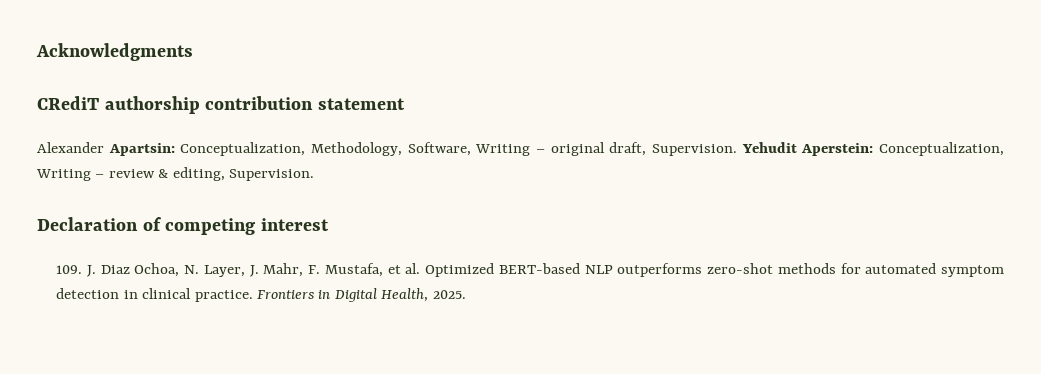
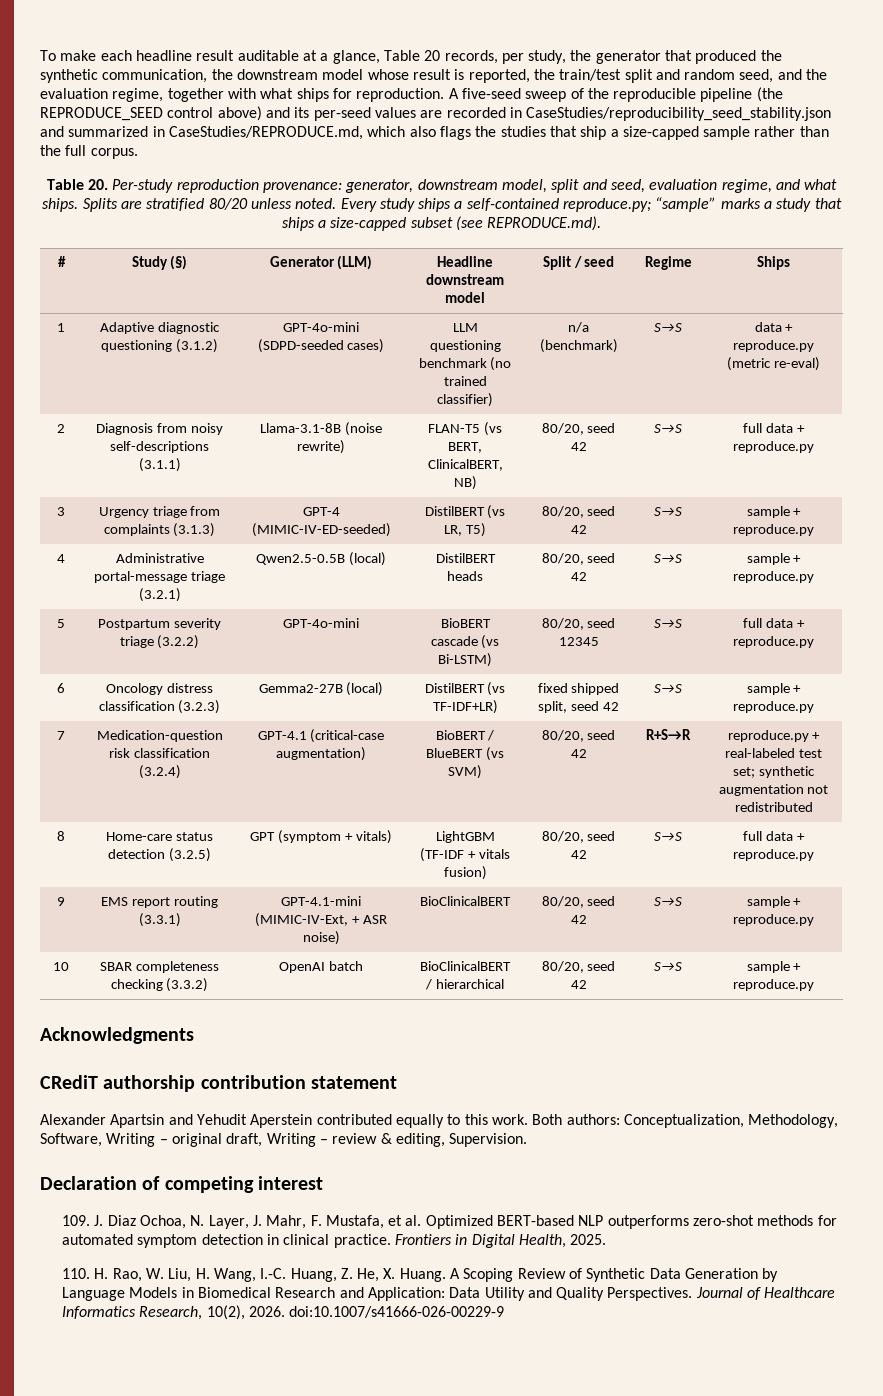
(36, 52) none -> [40,50,782,64] [40,69,828,83] [40,87,783,102] [40,106,832,121] [40,126,829,140] [40,145,138,159] [46,179,838,193] [42,197,842,212] [281,216,602,231] [57,256,66,267] [131,255,188,270] [269,255,373,270] [437,256,493,267] [426,274,504,285] [445,292,485,303] [542,256,615,270] [644,256,692,270] [757,256,790,270] [57,323,65,332] [100,322,220,334] [101,339,218,353] [283,322,359,332] [257,339,385,353] [452,323,478,332] [429,340,501,352] [418,357,512,371] [443,376,487,386] [437,393,493,407] [568,322,589,333] [539,339,618,353] [654,323,682,332] [754,322,794,332] [733,340,814,352] [727,357,820,371] [57,424,65,433] [96,423,223,435] [110,441,209,453] [138,458,181,472] [260,422,382,436] [297,440,345,454] [428,422,502,436] [448,442,482,453] [427,459,503,471] [453,476,477,490] [541,423,616,435] [570,442,587,451] [654,424,682,433] [743,423,805,433] [733,441,814,453] [57,507,65,516] [98,506,221,518] [103,523,216,537] [302,507,340,516] [251,523,391,537] [424,505,506,519] [444,523,486,537] [541,506,616,518] [570,525,587,534] [654,507,682,516] [746,506,802,518] [733,524,814,536] [57,554,65,563] [115,553,204,563] [94,571,225,583] [138,588,181,602] [256,552,386,566] [435,553,496,563] [447,571,483,581] [541,553,616,565] [570,572,587,581] [654,554,682,563] [746,553,802,565] [733,571,814,583] [57,619,65,628] [98,618,221,630] [119,635,200,649] [283,618,359,628] [440,618,491,628] [430,635,500,649] [438,653,492,667] [541,618,616,630] [558,637,599,646] [654,619,682,628] [743,618,805,628] [733,636,814,648] [57,683,65,693] [106,683,213,695] [98,700,221,714] [258,682,384,696] [424,682,506,696] [432,700,498,714] [537,683,620,695] [538,701,619,713] [654,684,682,693] [746,683,802,695] [733,701,814,713] [57,731,65,740] [96,730,223,742] [109,748,210,758] [138,765,181,779] [257,729,385,743] [276,747,366,761] [435,730,495,741] [426,747,504,761] [448,765,482,779] [541,730,616,742] [570,749,587,758] [646,729,691,740] [727,730,821,742] [725,748,822,758] [733,766,815,778] [718,784,829,796] [734,802,813,812] [57,831,65,841] [106,832,213,841] [108,848,211,862] [250,830,392,844] [435,831,495,843] [420,848,510,862] [443,866,487,880] [541,831,616,843] [570,850,587,859] [654,832,682,841] [743,831,805,841] [733,849,814,861] [57,897,65,906] [101,896,218,908] [138,913,181,927] [281,896,361,906] [255,913,387,927] [302,931,340,945] [420,896,511,906] [541,896,616,908] [570,915,587,924] [654,897,682,906] [746,896,802,908] [733,914,814,926] [53,962,69,971] [100,961,219,973] [110,978,209,992] [279,961,363,973] [420,961,511,971] [425,979,504,990] [541,961,616,973] [570,980,587,989] [654,962,682,971] [746,961,802,973] [733,979,814,991] To make each headline result auditable at a glance, Table 20 records, per study, the generator that produced the synthetic communication, the downstream model whose result is reported, the train/test split and random seed, and the evaluation regime, together with what ships for reproduction. A five-seed sweep of the reproducible pipeline (the REPRODUCE_SEED control above) and its per-seed values are recorded in CaseStudies/reproducibility_seed_stability.json and summarized in CaseStudies/REPRODUCE.md, which also flags the studies that ship a size-capped sample rather than the full corpus. // Table 20. Per-study reproduction provenance: generator, downstream model, split and seed, evaluation regime, and what ships. Splits are stratified 80/20 unless noted. Every study ships a self-contained reproduce.py; “sample” marks a study that ships a size-capped subset (see REPRODUCE.md). // # | Study (§) | Generator (LLM) | Headline downstream model | Split / seed | Regime | Ships // 1 | Adaptive diagnostic questioning (3.1.2) | GPT-4o-mini (SDPD-seeded cases) | LLM questioning benchmark (no trained classifier) | n/a (benchmark) | S→S | data + reproduce.py (metric re-eval) // 2 | Diagnosis from noisy self-descriptions (3.1.1) | Llama-3.1-8B (noise rewrite) | FLAN-T5 (vs BERT, ClinicalBERT, NB) | 80/20, seed 42 | S→S | full data + reproduce.py // 3 | Urgency triage from complaints (3.1.3) | GPT-4 (MIMIC-IV-ED-seeded) | DistilBERT (vs LR, T5) | 80/20, seed 42 | S→S | sample + reproduce.py // 4 | Administrative portal-message triage (3.2.1) | Qwen2.5-0.5B (local) | DistilBERT heads | 80/20, seed 42 | S→S | sample + reproduce.py // 5 | Postpartum severity triage (3.2.2) | GPT-4o-mini | BioBERT cascade (vs Bi-LSTM) | 80/20, seed 12345 | S→S | full data + reproduce.py // 6 | Oncology distress classification (3.2.3) | Gemma2-27B (local) | DistilBERT (vs TF-IDF+LR) | fixed shipped split, seed 42 | S→S | sample + reproduce.py // 7 | Medication-question risk classification (3.2.4) | GPT-4.1 (critical-case augmentation) | BioBERT / BlueBERT (vs SVM) | 80/20, seed 42 | R+S→R | reproduce.py + real-labeled test set; synthetic augmentation not redistributed // 8 | Home-care status detection (3.2.5) | GPT (symptom + vitals) | LightGBM (TF-IDF + vitals fusion) | 80/20, seed 42 | S→S | full data + reproduce.py // 9 | EMS report routing (3.3.1) | GPT-4.1-mini (MIMIC-IV-Ext, + ASR noise) | BioClinicalBERT | 80/20, seed 42 | S→S | sample + reproduce.py // 10 | SBAR completeness checking (3.3.2) | OpenAI batch | BioClinicalBERT / hierarchical | 80/20, seed 42 | S→S | sample + reproduce.py //
[108,143,175,156] Apartsin: -> [110,1114,620,1128] Apartsin and Yehudit Aperstein contributed equally to this work. Both authors:
[652,142,1004,156] Supervision. Yehudit Aperstein: Conceptualization, -> (263, 1140) none
(466, 294) none -> [61,1268,779,1282] [61,1287,836,1301] [61,1305,505,1320] // 110. H. Rao, W. Liu, H. Wang, I.-C. Huang, Z. He, X. Huang. A Scoping Review of Synthetic Data Generation by Language Models in Biomedical Research and Application: Data Utility and Quality Perspectives. Journal of Healthcare Informatics Research, 10(2), 2026. doi:10.1007/s41666-026-00229-9

